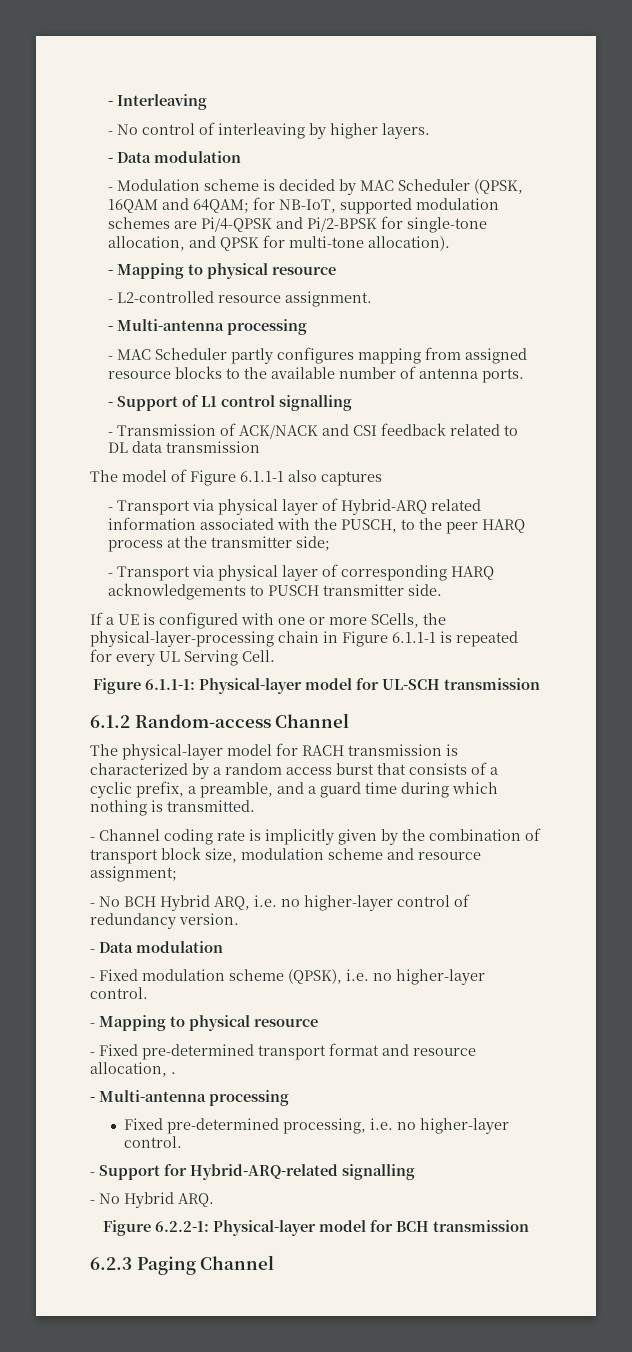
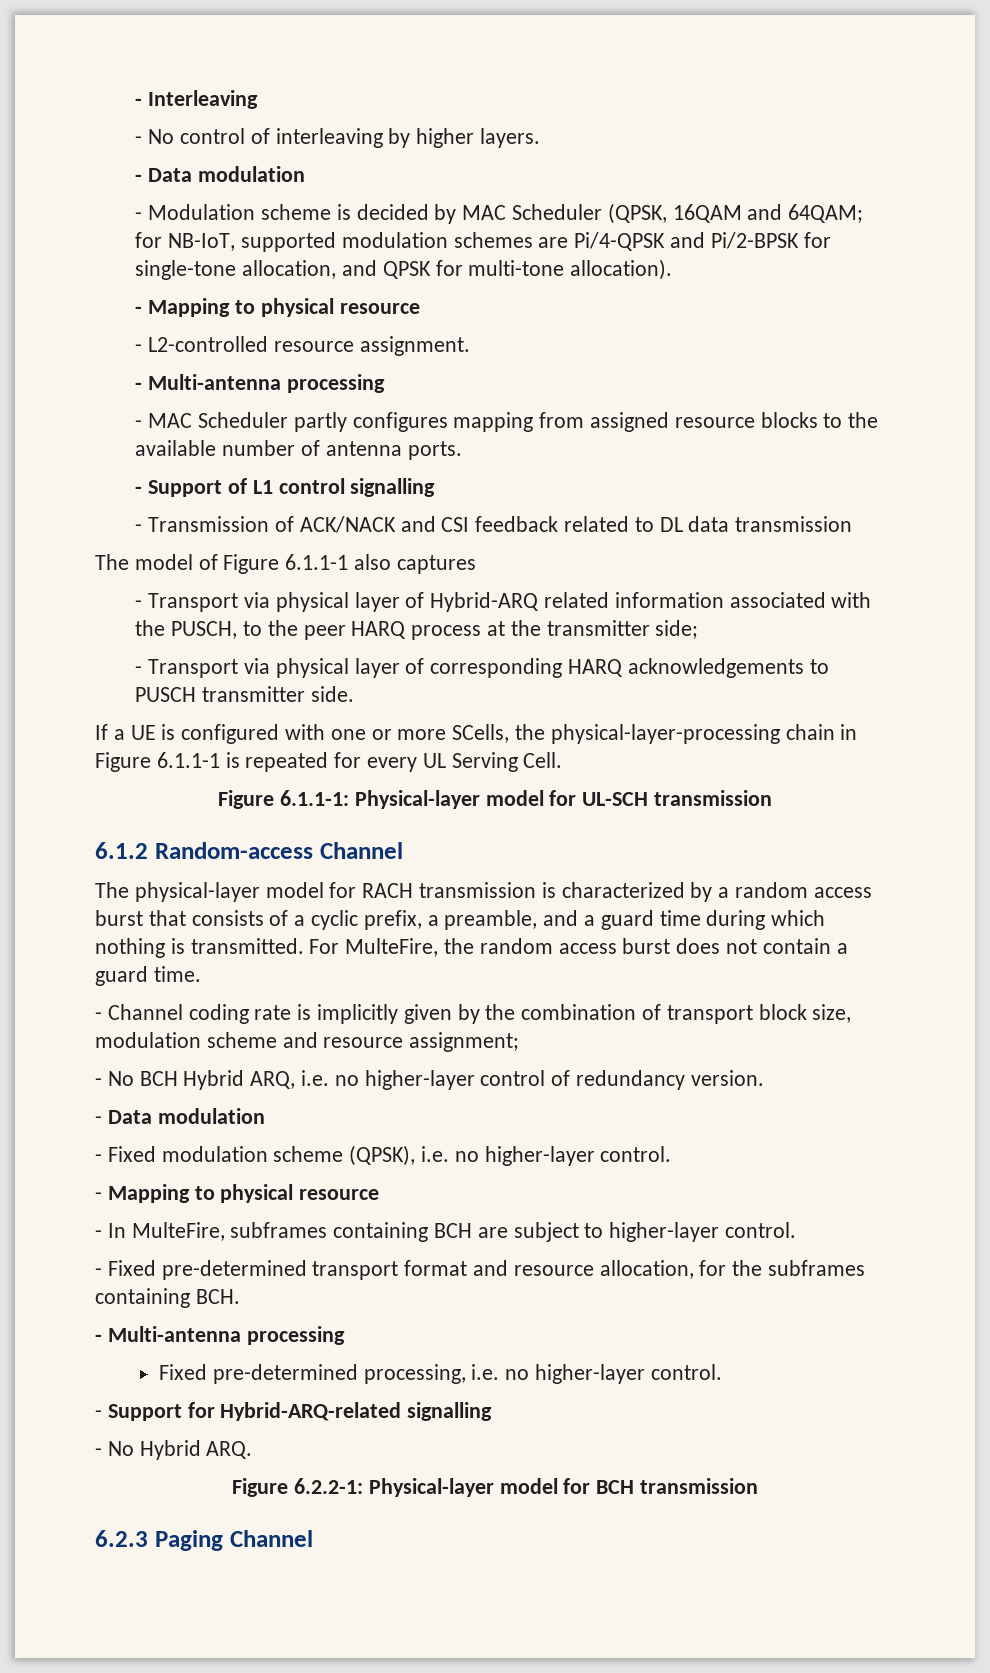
(255, 806) none -> [309,938,848,957] [95,966,201,986] For MulteFire, the random access burst does not contain a guard time.
(318, 1022) none -> [95,1222,797,1242] // - In MulteFire, subframes containing BCH are subject to higher-layer control.
[171,1072,176,1074] . -> [699,1260,866,1276] [95,1288,240,1308] for the subframes containing BCH.

